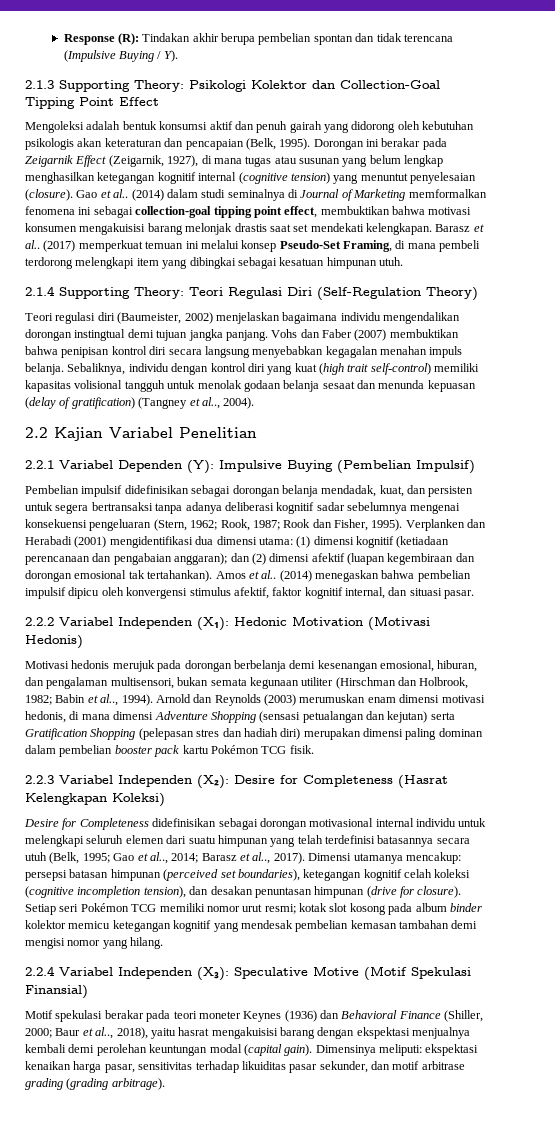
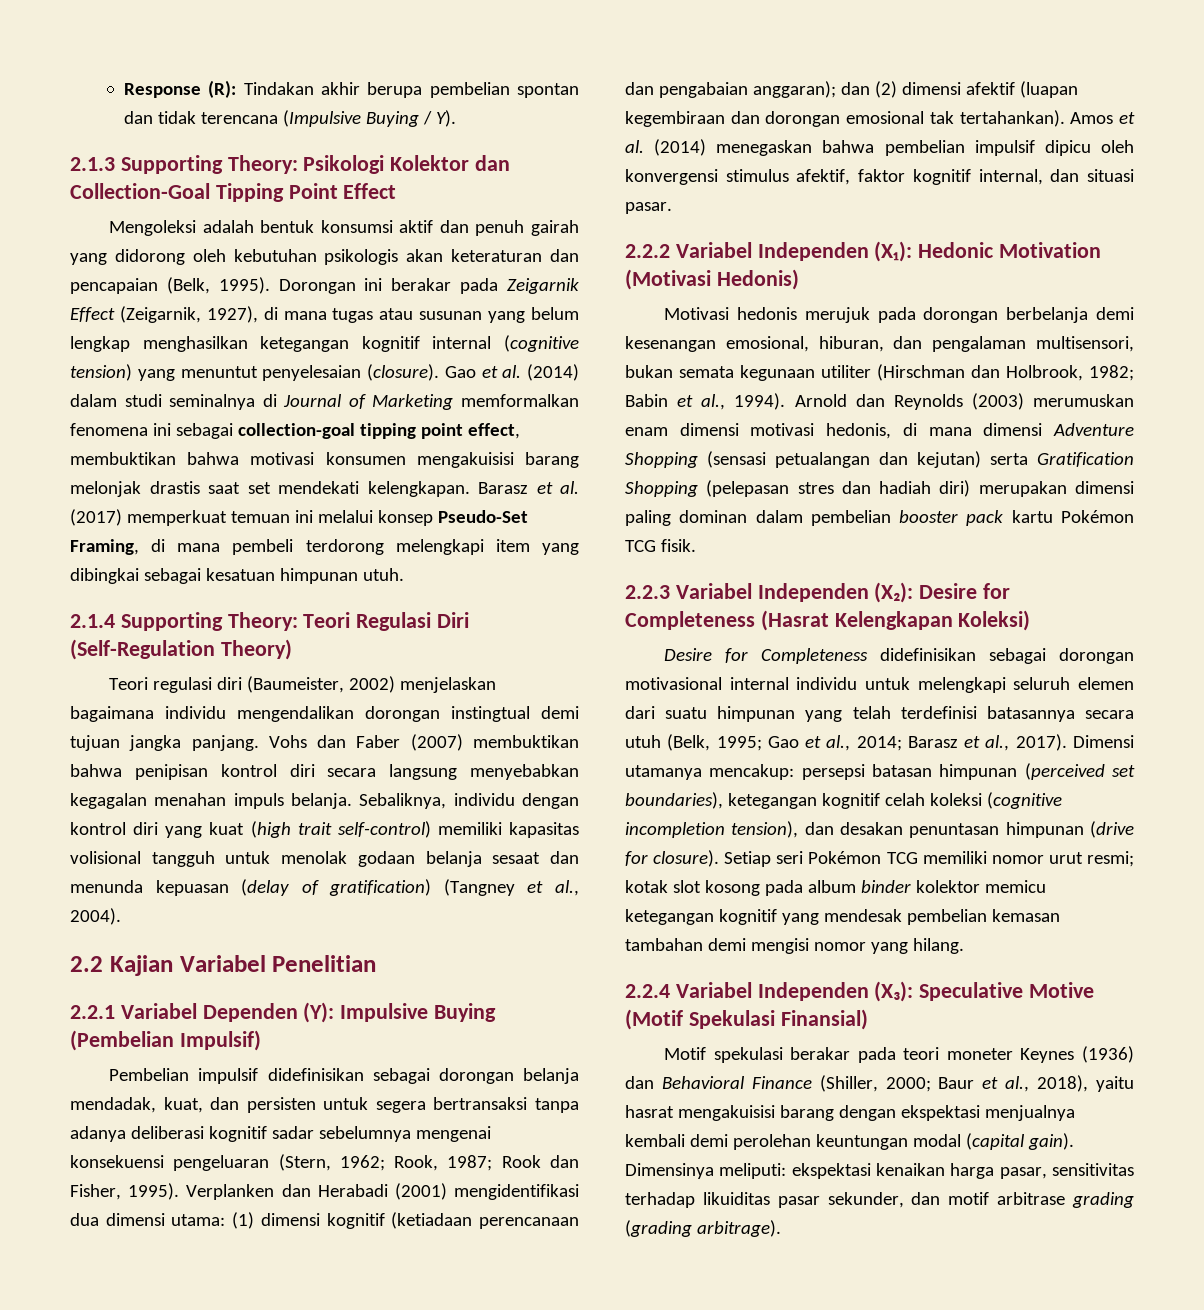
[113,189,129,198] al.. -> [502,365,522,378] al.
[25,240,40,249] al.. -> [560,481,579,494] al.
[201,397,220,409] al.., -> [554,880,579,896] al.,
[261,570,277,579] al.. -> [625,140,644,153] al.
[100,694,119,706] al.., -> [701,394,726,410] al.,
[149,852,168,864] al.., -> [826,735,851,751] al.,
[252,852,271,864] al.., -> [985,735,1010,751] al.,
[95,1027,114,1039] al.., -> [1005,1076,1030,1092] al.,

